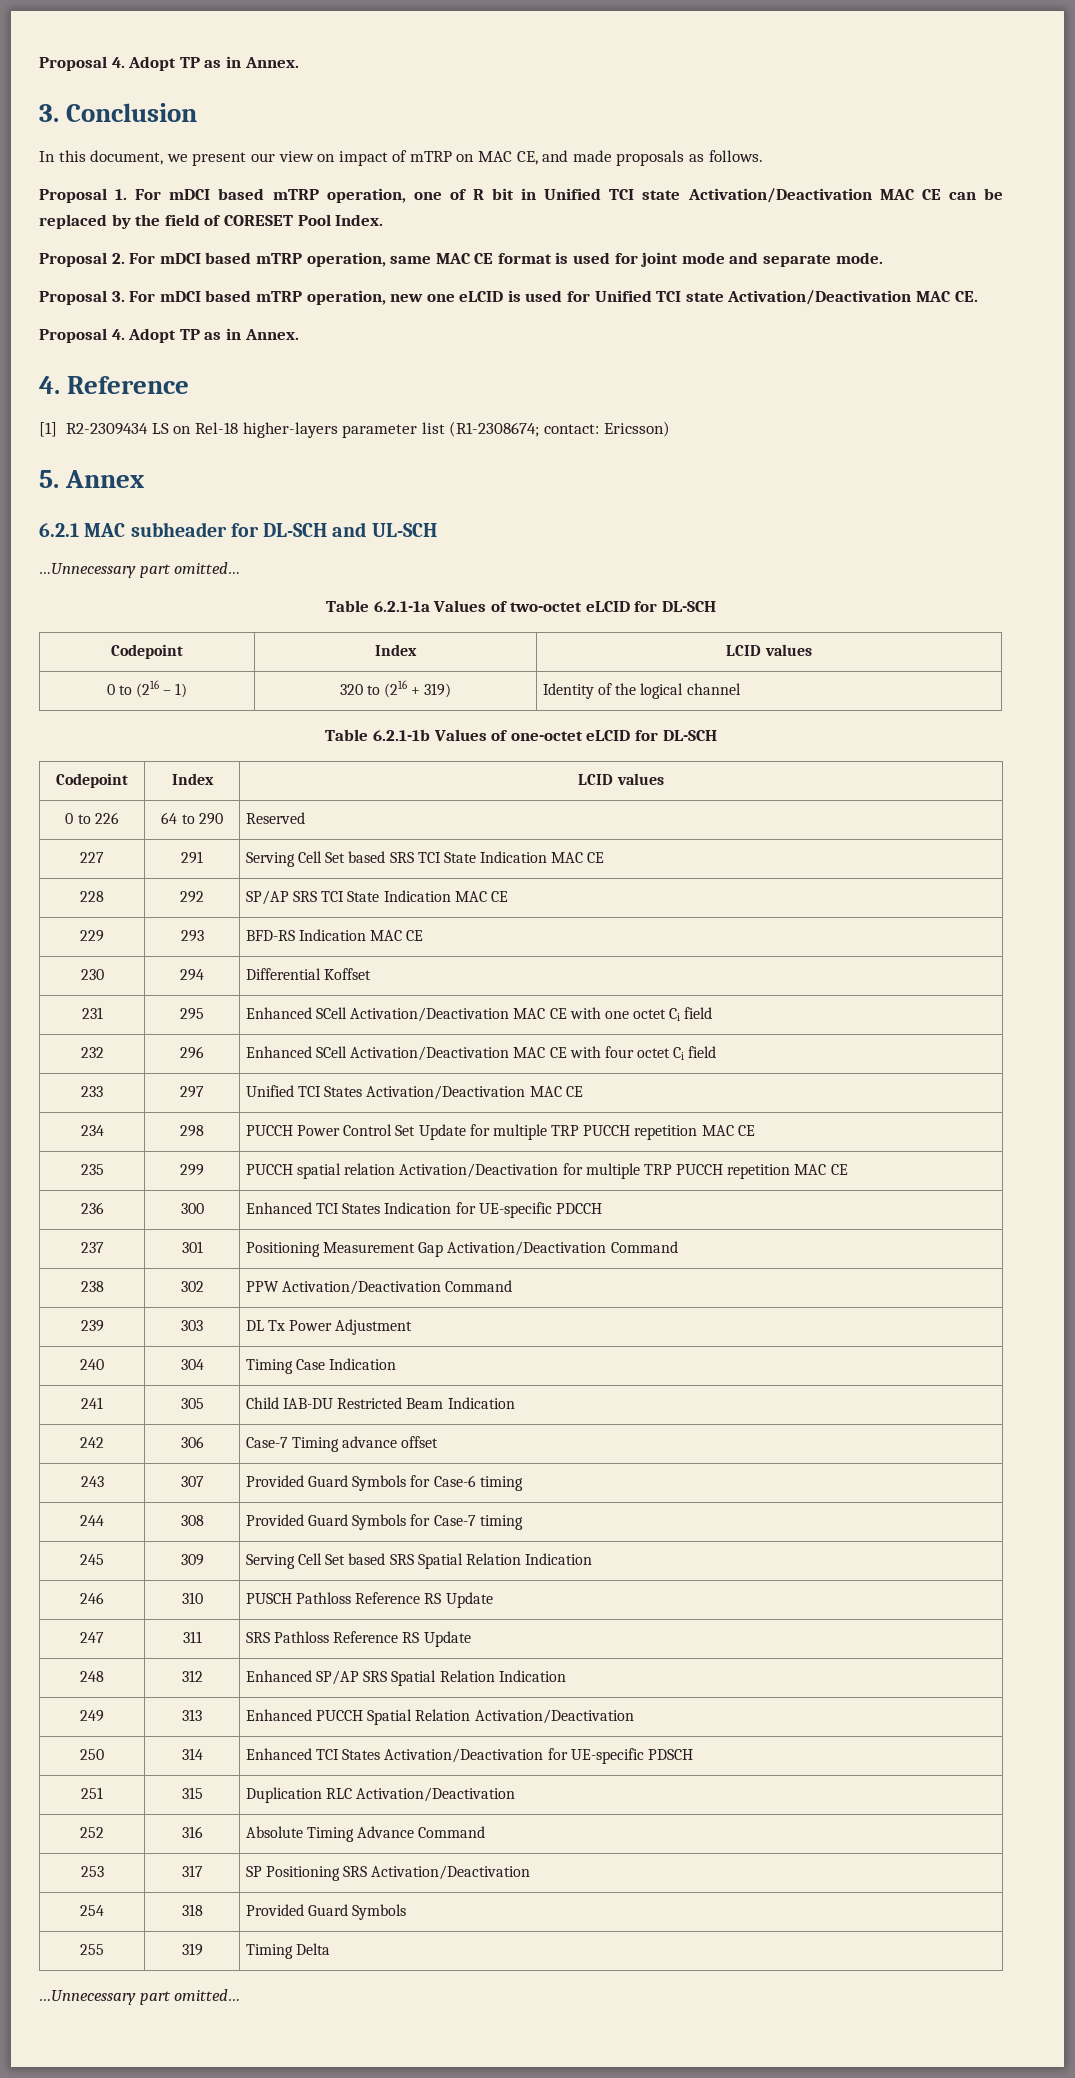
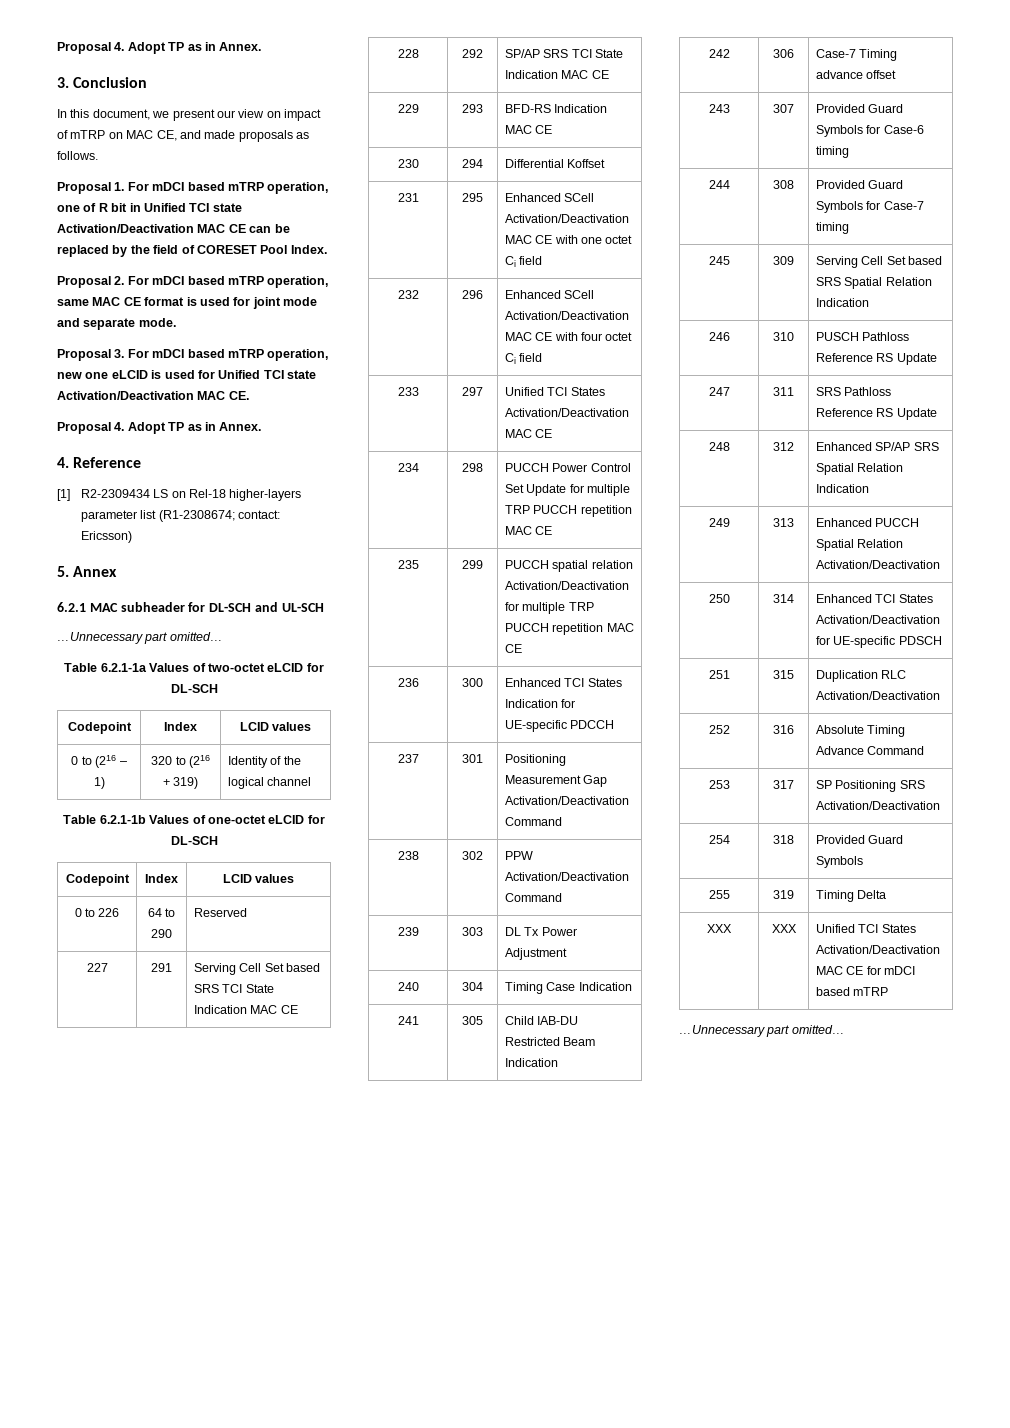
(330, 1949) none -> [707,924,732,933] [771,924,797,933] [815,924,916,933] [815,945,940,954] [815,966,915,975] [815,987,889,996] // XXX | XXX | Unified TCI States Activation/Deactivation MAC CE for mDCI based mTRP

